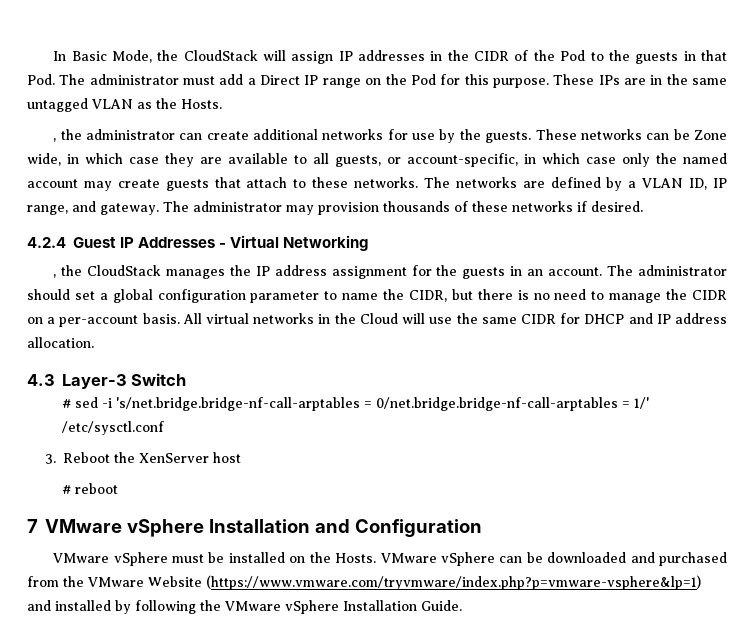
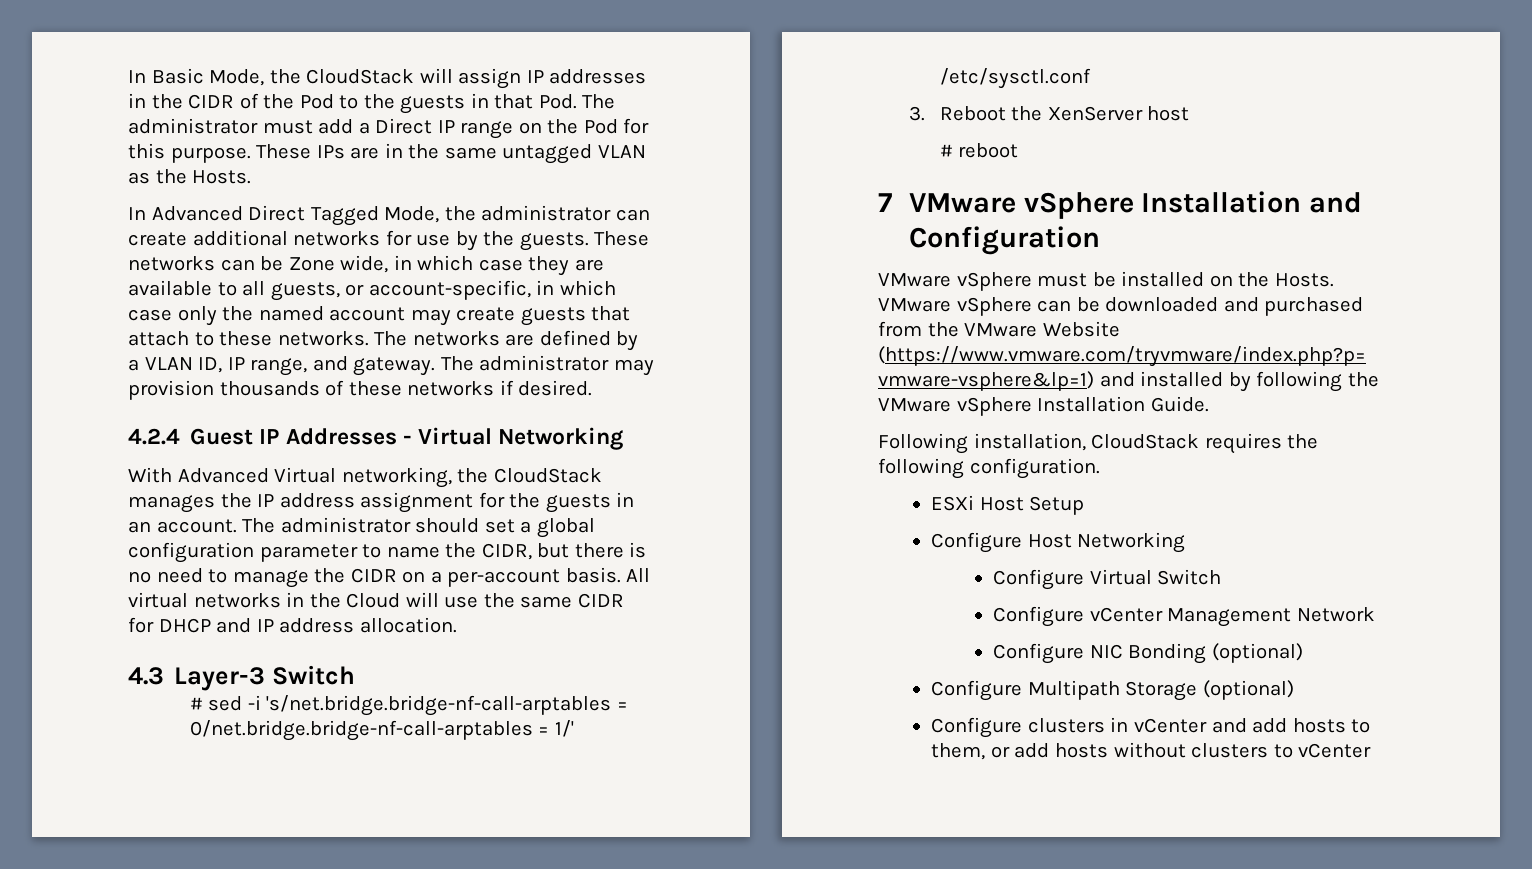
[53,138,57,142] , -> [128,205,440,226] In Advanced Direct Tagged Mode,
[53,274,57,278] , -> [128,467,452,488] With Advanced Virtual networking,
(462, 605) none -> [878,433,1319,454] [878,458,1100,479] [931,495,1085,515] [931,532,1186,553] [993,569,1222,590] [993,606,1375,627] [993,643,1303,664] [931,680,1294,701] [931,717,1371,738] [931,742,1372,760] // Following installation, CloudStack requires the following configuration. // ESXi Host Setup // Configure Host Networking // Configure Virtual Switch // Configure vCenter Management Network // Configure NIC Bonding (optional) // Configure Multipath Storage (optional) // Configure clusters in vCenter and add hosts to them, or add hosts without clusters to vCenter

